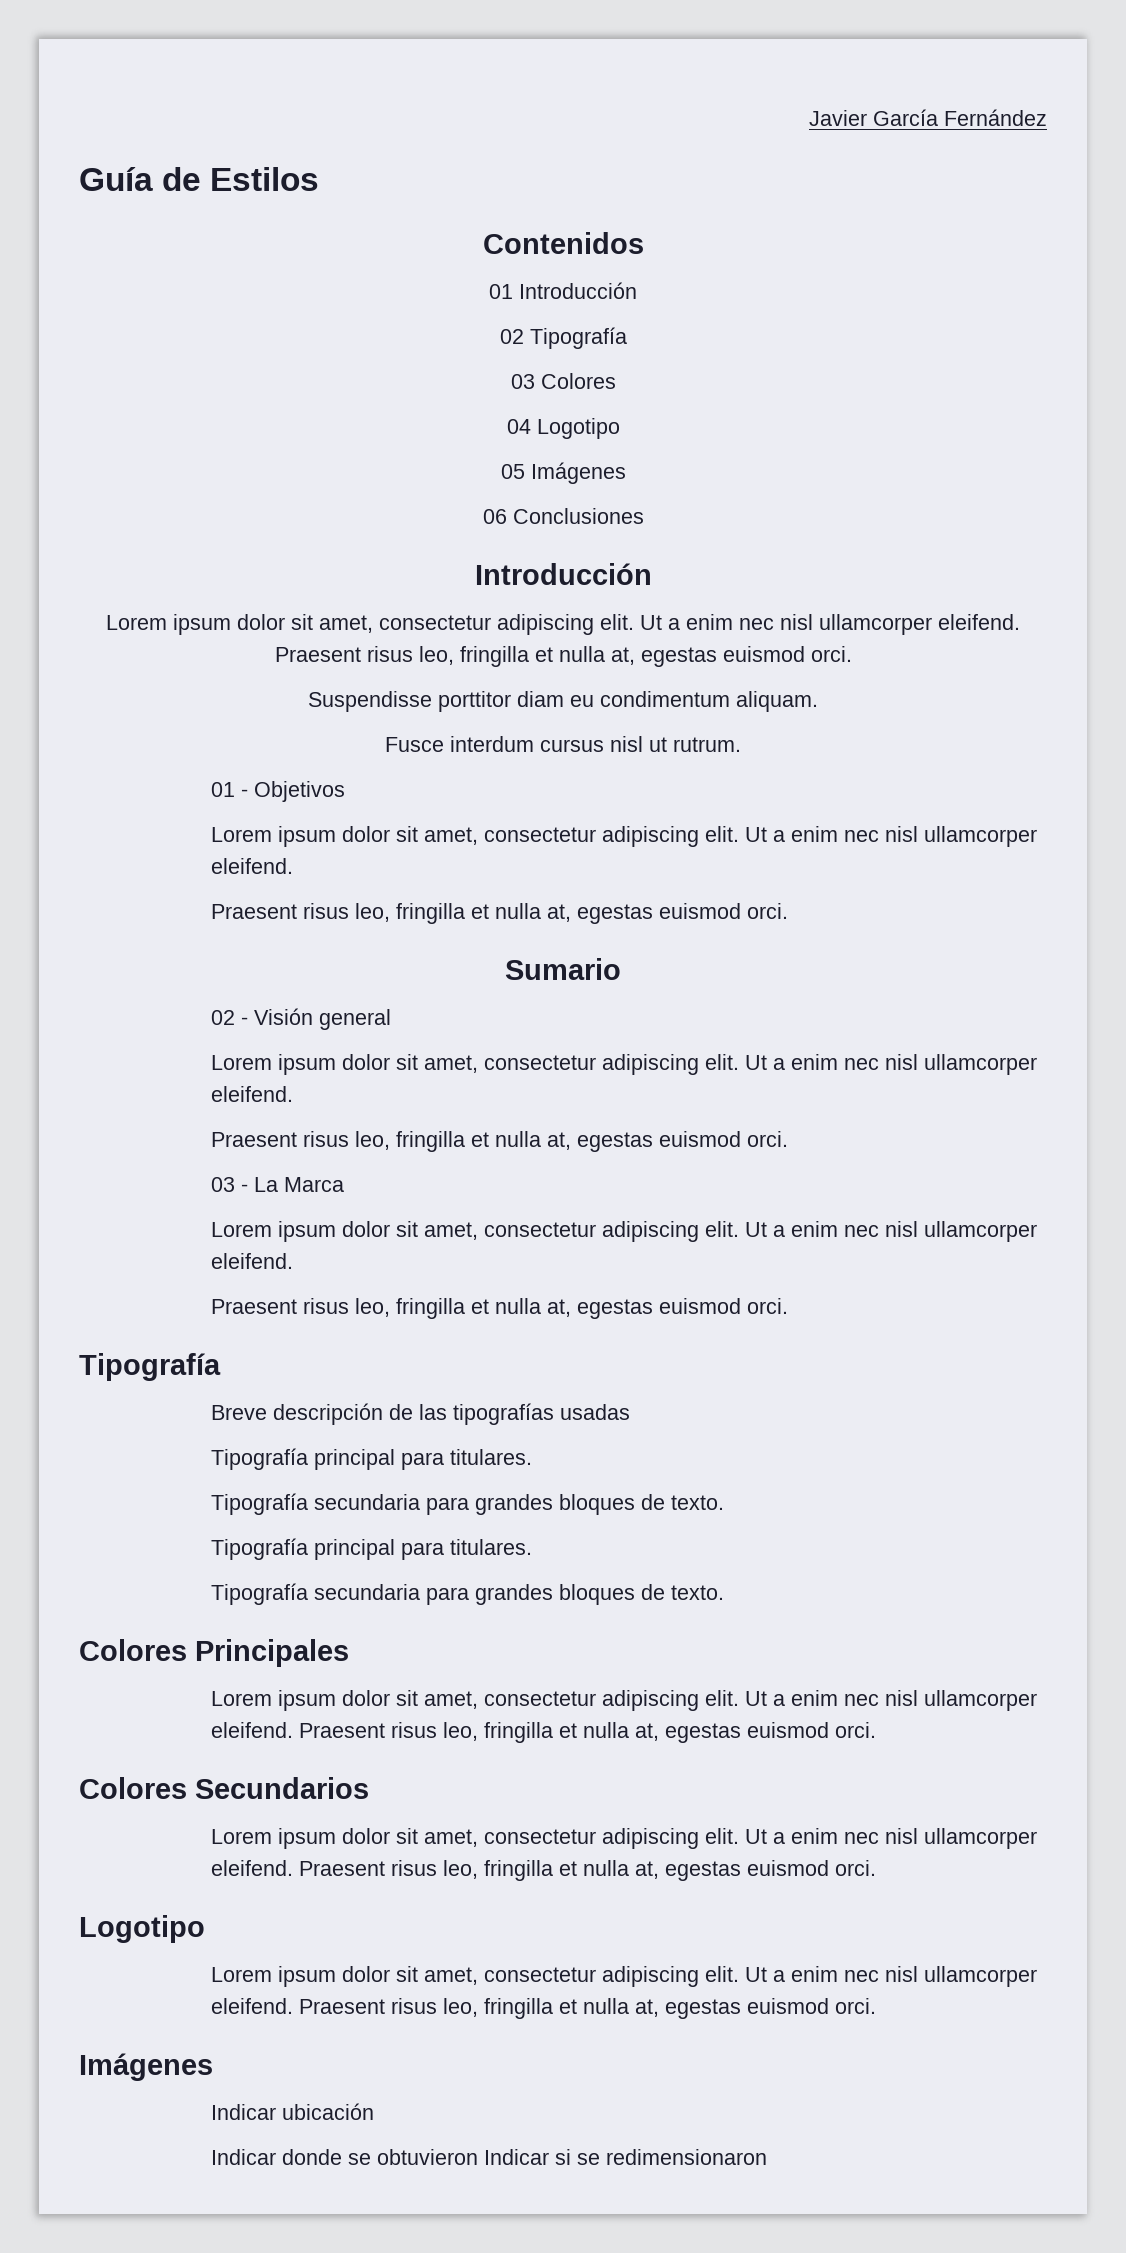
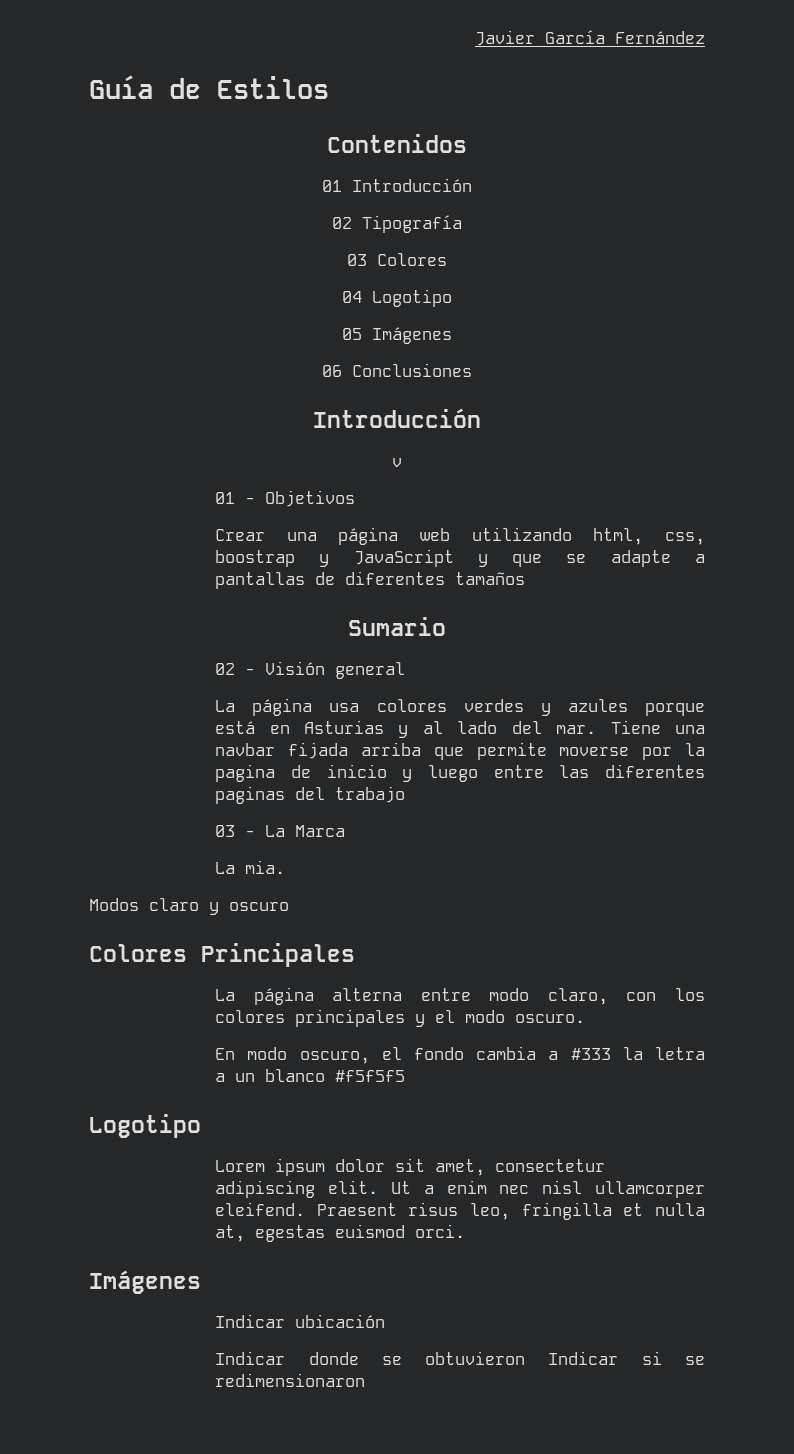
[106,614,1020,635] [274,646,852,667] [308,691,818,712] [385,736,741,752] [210,781,345,802] [210,826,1037,847] [210,858,293,874] [210,903,788,924] Lorem ipsum dolor sit amet, consectetur adipiscing elit. Ut a enim nec nisl ullamcorper eleifend. Praesent risus leo, fringilla et nulla at, egestas euismod orci. // Suspendisse porttitor diam eu condimentum aliquam. // Fusce interdum cursus nisl ut rutrum. // 01 - Objetivos // Lorem ipsum dolor sit amet, consectetur adipiscing elit. Ut a enim nec nisl ullamcorper eleifend. // Praesent risus leo, fringilla et nulla at, egestas euismod orci. -> [392,458,402,467] [215,490,356,507] [215,527,706,545] [215,549,706,567] [215,571,526,589] v // 01 - Objetivos // Crear una página web utilizando html, css, boostrap y JavaScript y que se adapte a pantallas de diferentes tamaños
[210,1054,1037,1075] [210,1086,293,1102] [210,1131,788,1152] [210,1177,344,1192] [210,1221,1037,1242] [210,1253,293,1269] [210,1298,788,1319] [79,1353,221,1381] [210,1403,630,1425] [210,1448,532,1470] [210,1493,724,1515] [210,1538,532,1560] [210,1583,724,1605] [79,1639,349,1667] [210,1690,1037,1711] [210,1722,876,1743] [79,1777,369,1799] [210,1828,1037,1849] [210,1860,876,1881] Lorem ipsum dolor sit amet, consectetur adipiscing elit. Ut a enim nec nisl ullamcorper eleifend. // Praesent risus leo, fringilla et nulla at, egestas euismod orci. // 03 - La Marca // Lorem ipsum dolor sit amet, consectetur adipiscing elit. Ut a enim nec nisl ullamcorper eleifend. // Praesent risus leo, fringilla et nulla at, egestas euismod orci. // Tipografía // Breve descripción de las tipografías usadas // Tipografía principal para titulares. // Tipografía secundaria para grandes bloques de texto. // Tipografía principal para titulares. // Tipografía secundaria para grandes bloques de texto. // Colores Principales // Lorem ipsum dolor sit amet, consectetur adipiscing elit. Ut a enim nec nisl ullamcorper eleifend. Praesent risus leo, fringilla et nulla at, egestas euismod orci. // Colores Secundarios // Lorem ipsum dolor sit amet, consectetur adipiscing elit. Ut a enim nec nisl ullamcorper eleifend. Praesent risus leo, fringilla et nulla at, egestas euismod orci. -> [215,698,705,716] [215,720,705,738] [215,742,705,760] [215,764,705,782] [215,786,406,804] [215,825,346,837] [215,860,286,874] [89,898,289,915] [89,943,355,967] [215,987,705,1005] [215,1009,586,1027] [215,1046,705,1064] [215,1069,406,1082] La página usa colores verdes y azules porque está en Asturias y al lado del mar. Tiene una navbar fijada arriba que permite moverse por la pagina de inicio y luego entre las diferentes paginas del trabajo // 03 - La Marca // La mia. // Modos claro y oscuro // Colores Principales // La página alterna entre modo claro, con los colores principales y el modo oscuro. // En modo oscuro, el fondo cambia a #333 la letra a un blanco #f5f5f5

